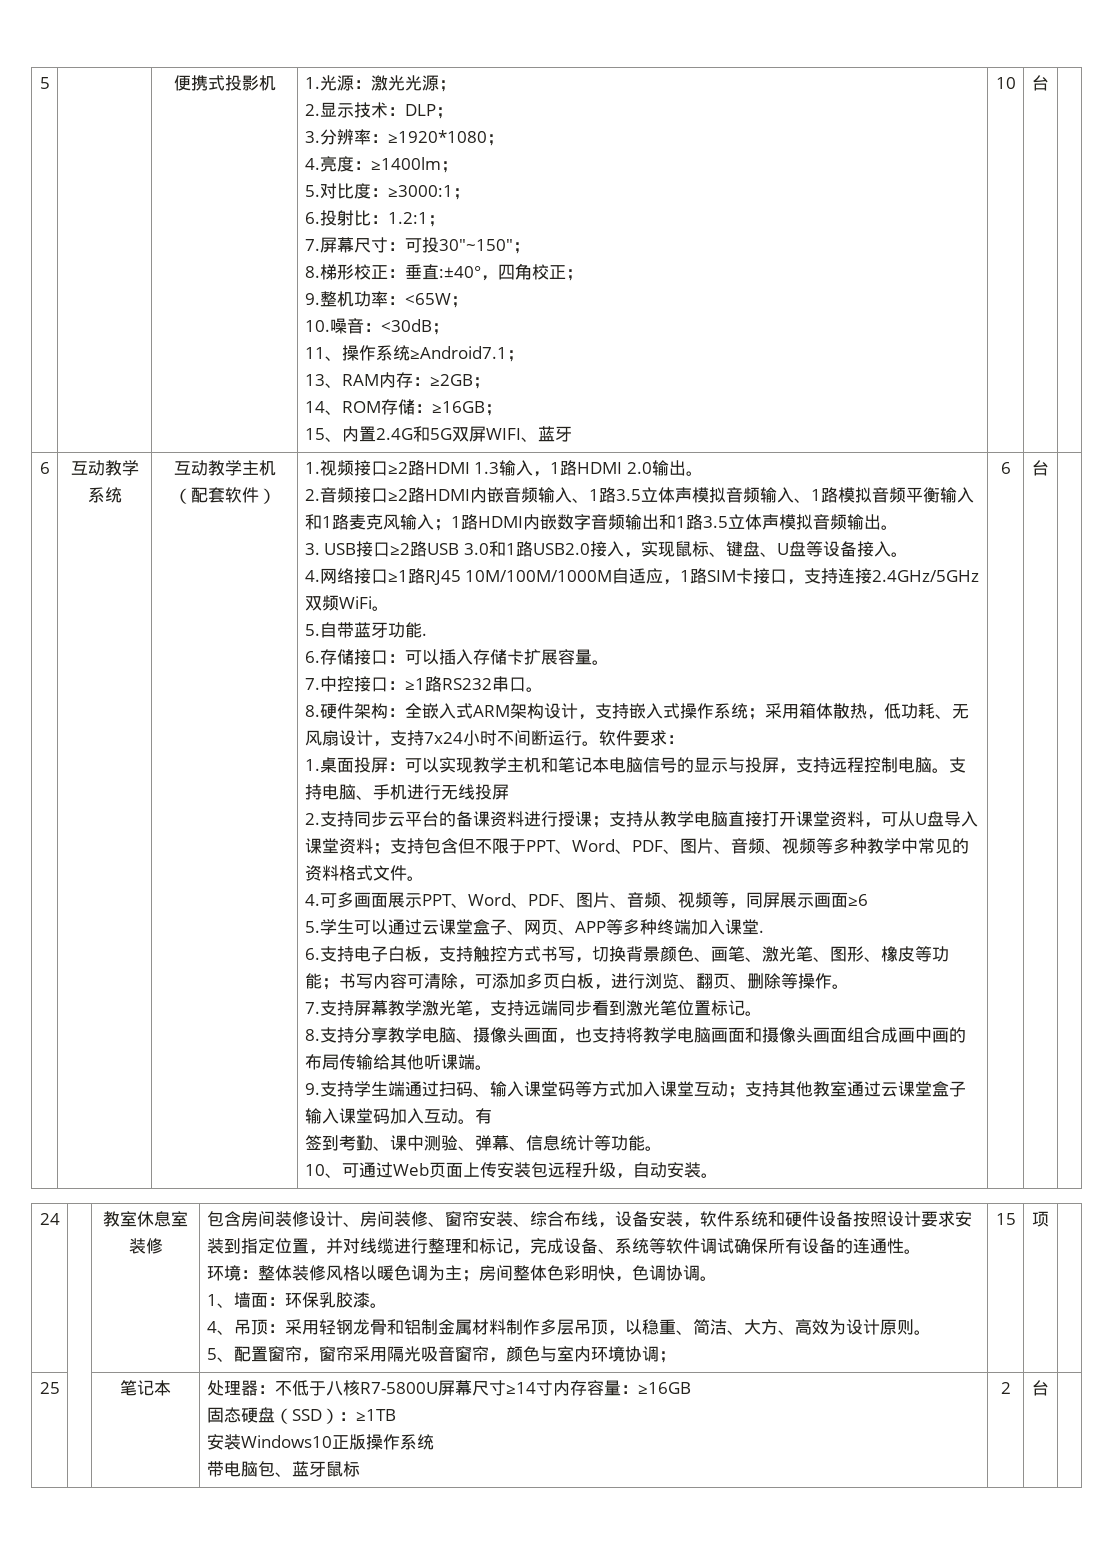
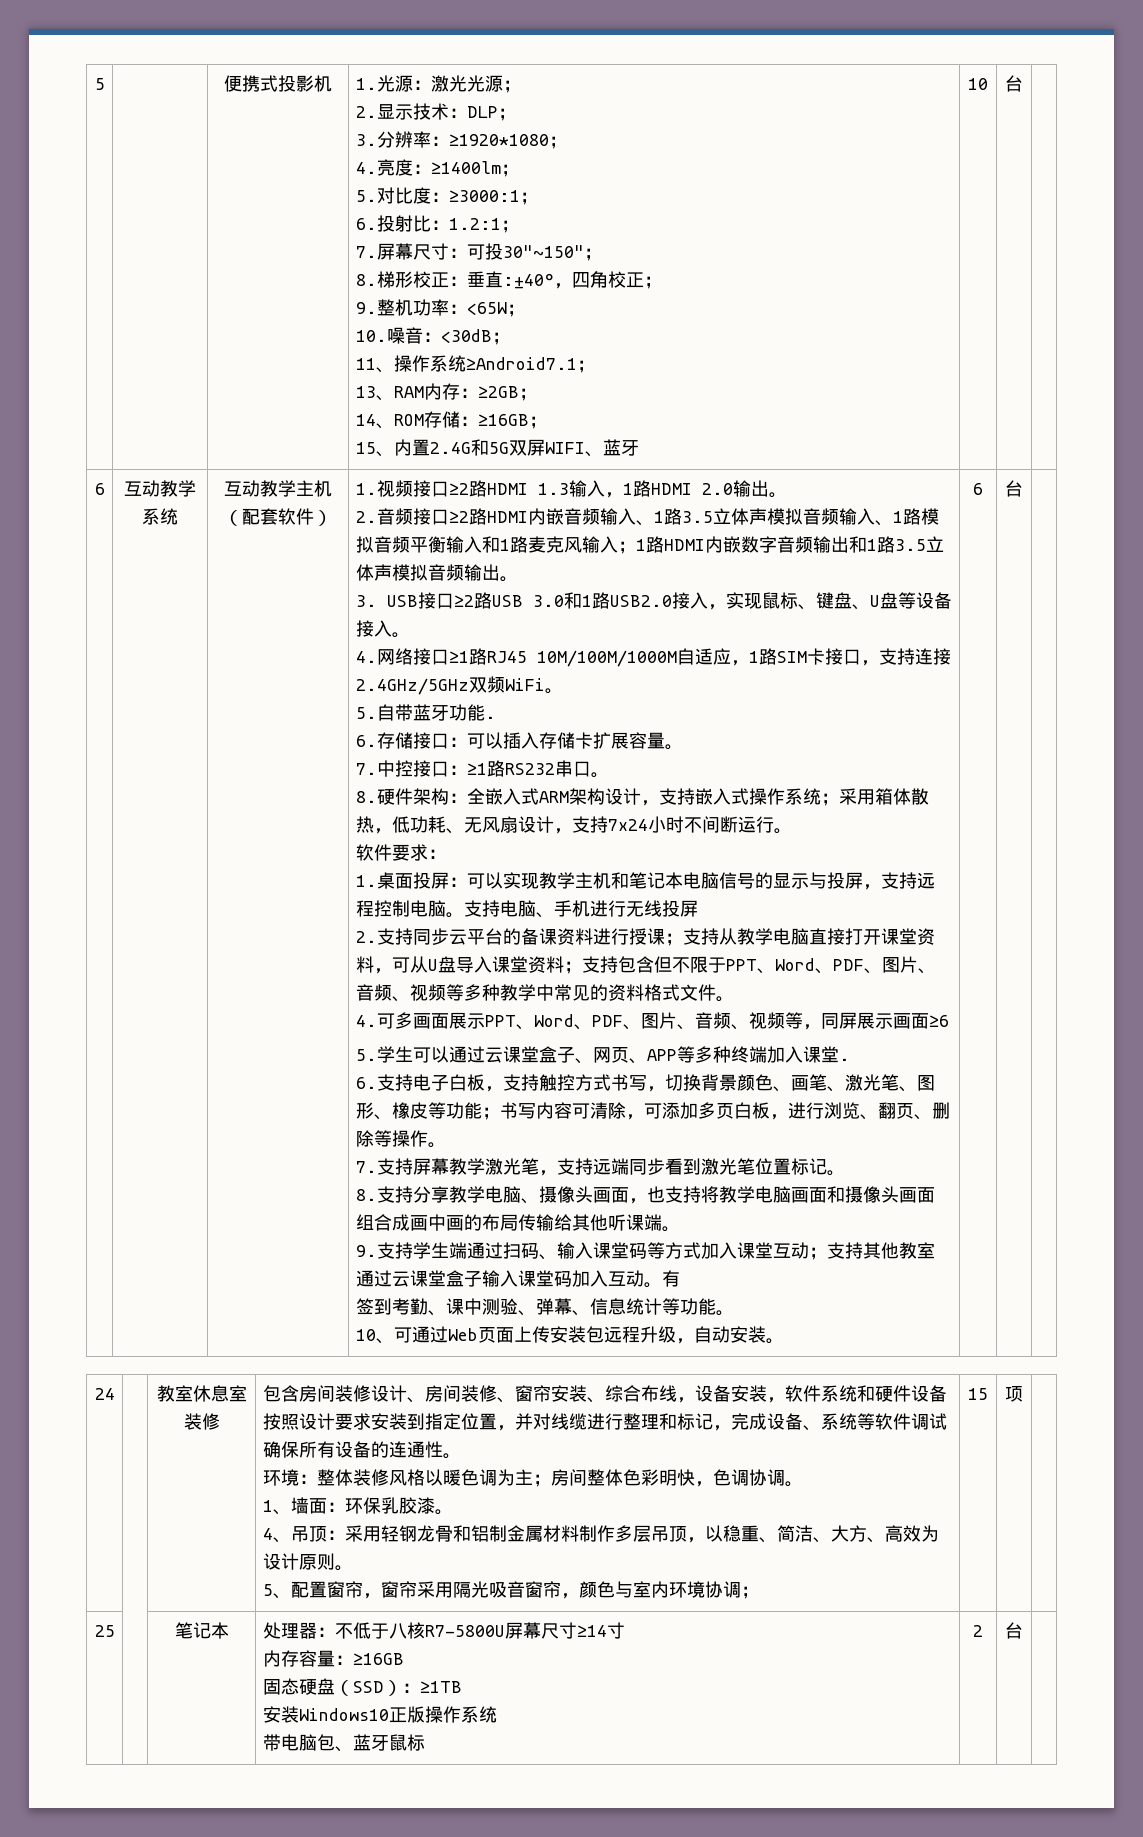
(599, 743) none -> (792, 831) //
(553, 1388) none -> (625, 1630) //

